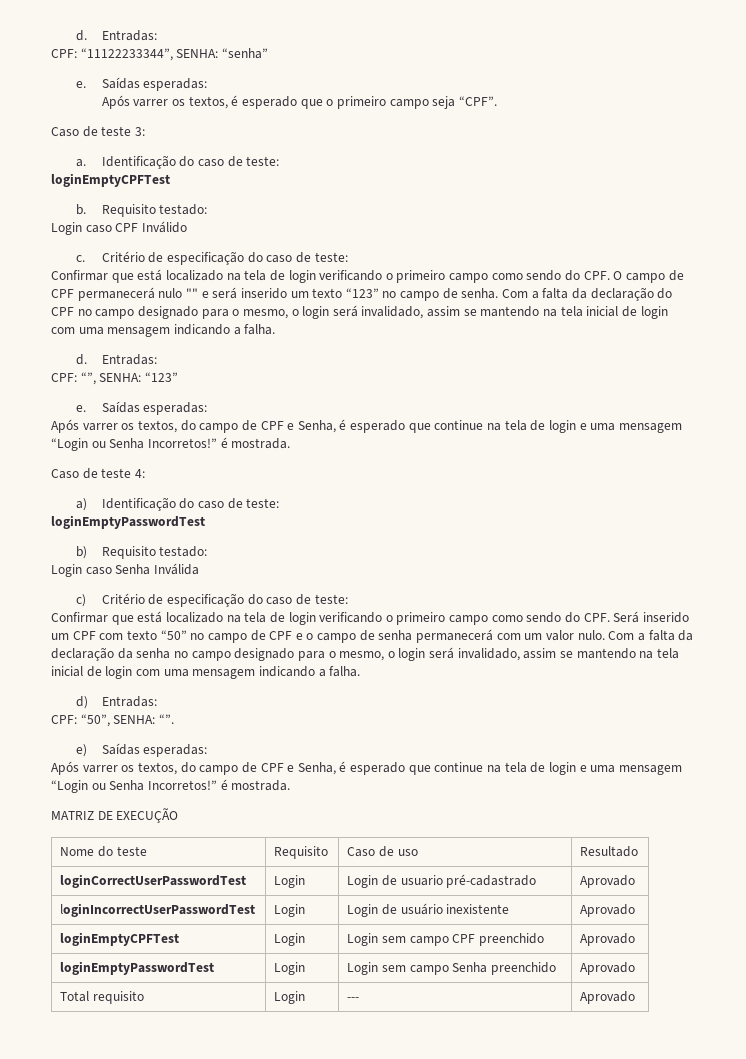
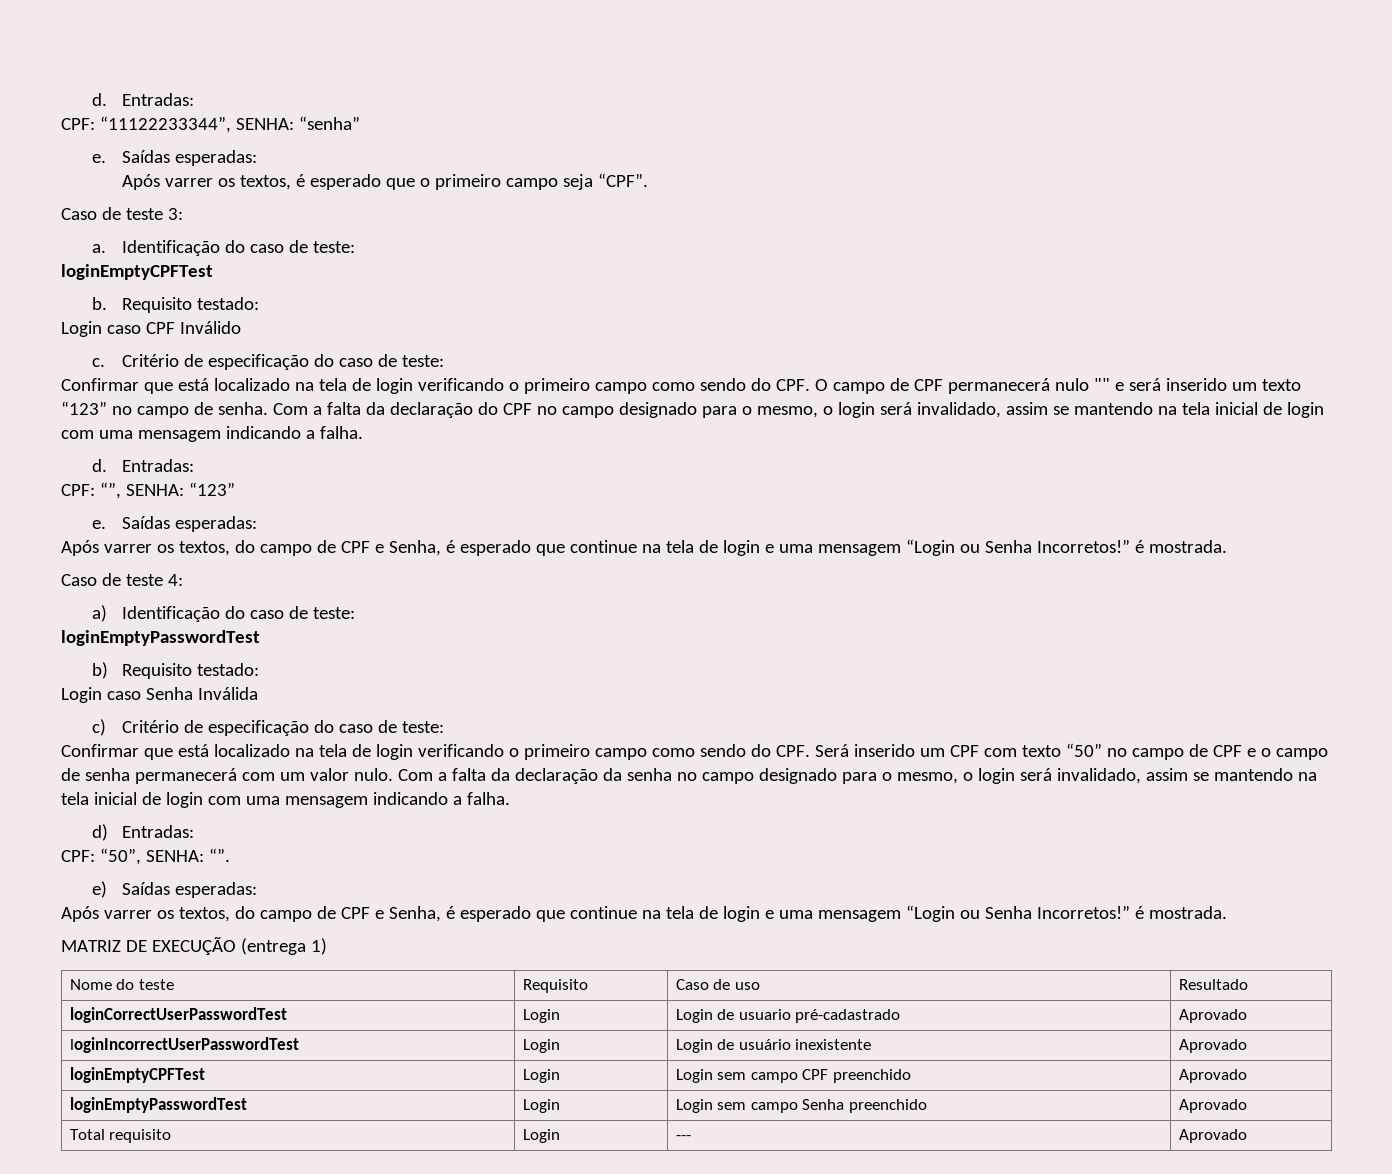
(179, 815) none -> [240,938,327,955] (entrega 1)

